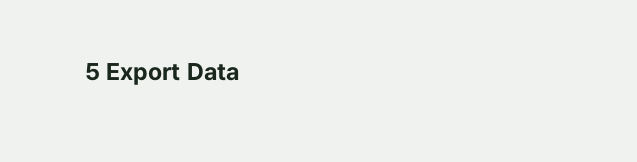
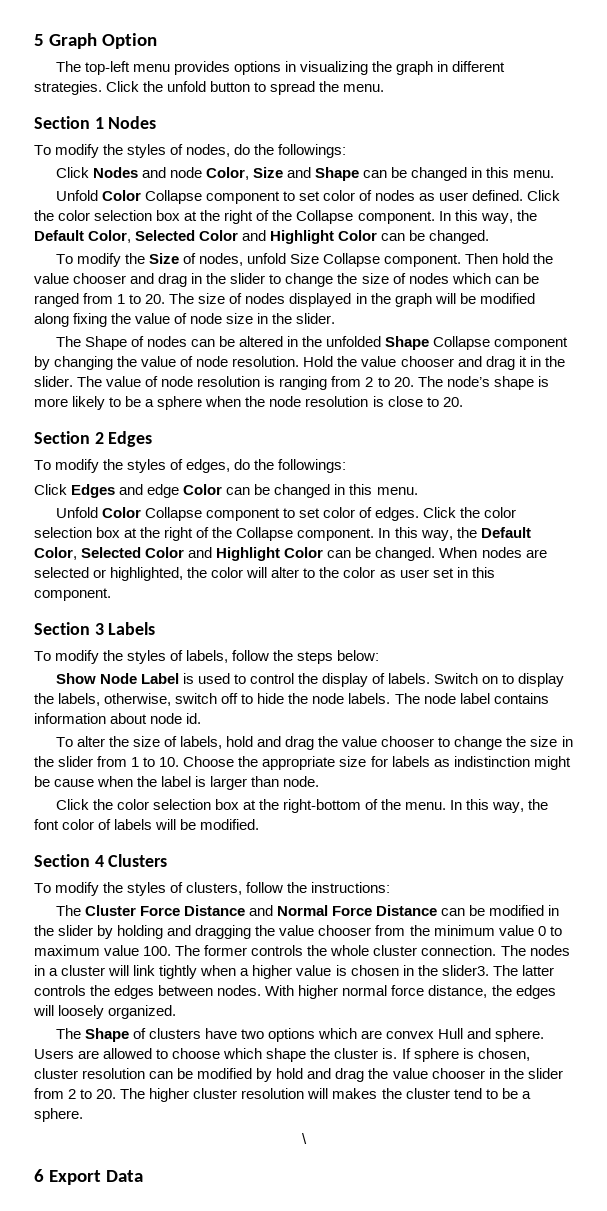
(100, 72) none -> [48,33,157,49] [55,61,506,75] [34,81,385,95] [34,116,157,129] [34,144,347,158] [55,167,555,181] [55,190,561,204] [34,210,537,224] [34,230,490,244] [55,253,554,267] [34,273,539,287] [34,293,535,307] [34,313,336,327] [55,336,569,350] [34,356,565,370] [34,376,549,390] [34,396,463,410] [34,431,153,447] [34,459,347,473] [34,484,418,498] [55,507,517,521] [34,527,531,541] [34,547,547,561] [34,567,495,581] [34,588,111,601] [34,622,156,635] [34,650,380,664] [55,673,565,687] [34,693,549,706] [34,713,202,724] [55,736,573,750] [34,756,571,770] [34,776,320,790] [55,799,549,813] [34,819,260,830] [34,854,168,867] [34,882,391,896] [55,905,560,916] [34,925,562,939] [34,945,570,956] [34,965,554,979] [34,985,556,999] [33,1005,177,1019] [55,1028,545,1042] [34,1048,530,1062] [34,1068,563,1082] [34,1088,531,1102] [34,1108,83,1122] [301,1133,307,1144] [34,1169,44,1182] Graph Option // The top-left menu provides options in visualizing the graph in different strategies. Click the unfold button to spread the menu. // Section 1 Nodes // To modify the styles of nodes, do the followings: // Click Nodes and node Color, Size and Shape can be changed in this menu. // Unfold Color Collapse component to set color of nodes as user defined. Click the color selection box at the right of the Collapse component. In this way, the Default Color, Selected Color and Highlight Color can be changed. // To modify the Size of nodes, unfold Size Collapse component. Then hold the value chooser and drag in the slider to change the size of nodes which can be ranged from 1 to 20. The size of nodes displayed in the graph will be modified along fixing the value of node size in the slider. // The Shape of nodes can be altered in the unfolded Shape Collapse component by changing the value of node resolution. Hold the value chooser and drag it in the slider. The value of node resolution is ranging from 2 to 20. The node’s shape is more likely to be a sphere when the node resolution is close to 20. // Section 2 Edges // To modify the styles of edges, do the followings: // Click Edges and edge Color can be changed in this menu. // Unfold Color Collapse component to set color of edges. Click the color selection box at the right of the Collapse component. In this way, the Default Color, Selected Color and Highlight Color can be changed. When nodes are selected or highlighted, the color will alter to the color as user set in this component. // Section 3 Labels // To modify the styles of labels, follow the steps below: // Show Node Label is used to control the display of labels. Switch on to display the labels, otherwise, switch off to hide the node labels. The node label contains information about node id. // To alter the size of labels, hold and drag the value chooser to change the size in the slider from 1 to 10. Choose the appropriate size for labels as indistinction might be cause when the label is larger than node. // Click the color selection box at the right-bottom of the menu. In this way, the font color of labels will be modified. // Section 4 Clusters // To modify the styles of clusters, follow the instructions: // The Cluster Force Distance and Normal Force Distance can be modified in the slider by holding and dragging the value chooser from the minimum value 0 to maximum value 100. The former controls the whole cluster connection. The nodes in a cluster will link tightly when a higher value is chosen in the slider3. The latter controls the edges between nodes. With higher normal force distance, the edges will loosely organized. // The Shape of clusters have two options which are convex Hull and sphere. Users are allowed to choose which shape the cluster is. If sphere is chosen, cluster resolution can be modified by hold and drag the value chooser in the slider from 2 to 20. The higher cluster resolution will makes the cluster tend to be a sphere. // \ // 6

